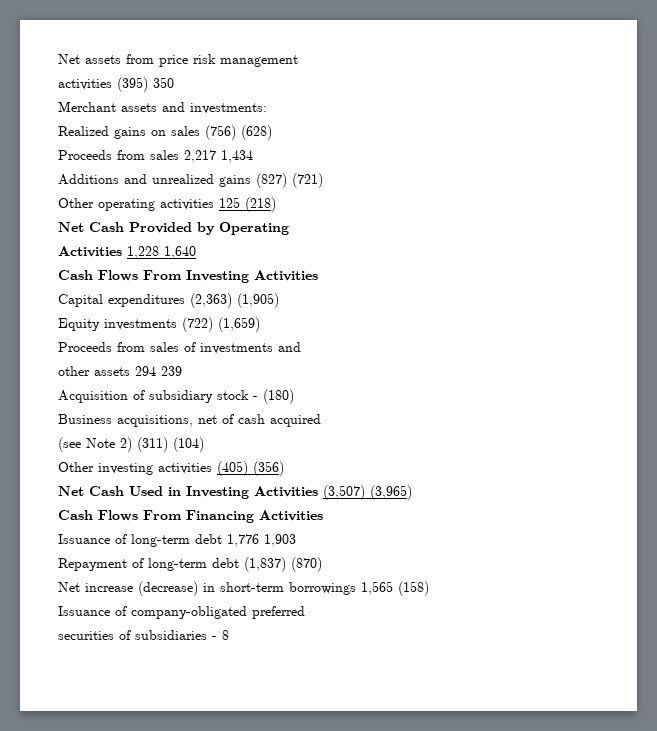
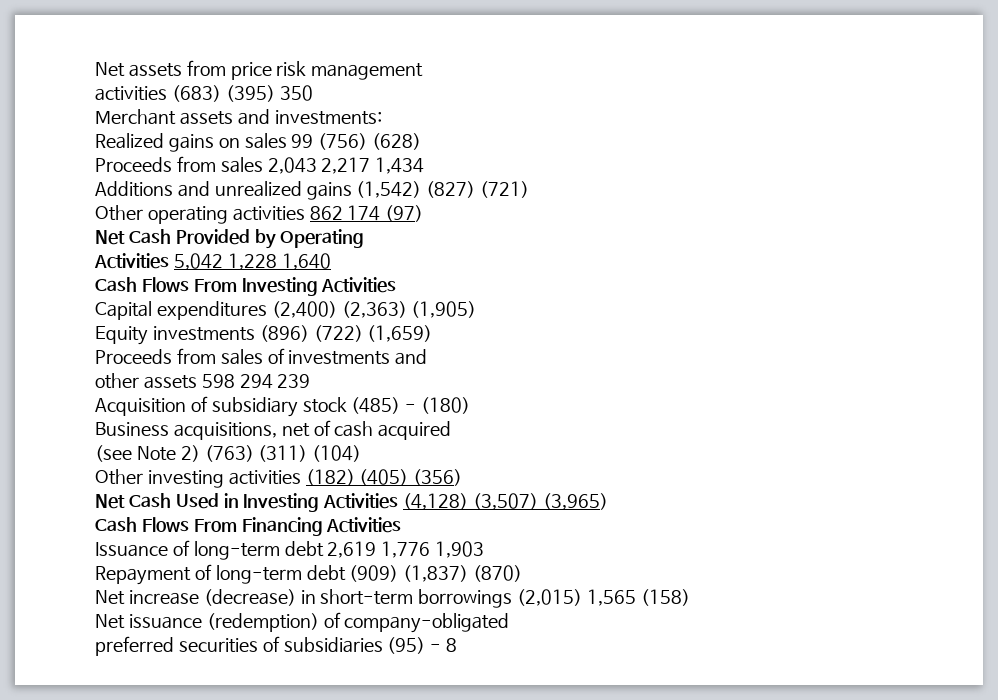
(112, 84) none -> [171,85,221,102] (683)
(200, 131) none -> [291,134,314,148] 99
(179, 155) none -> [267,157,317,174] 2,043
(251, 181) none -> [356,181,422,198] (1,542)
[219,197,276,212] 125 (218) -> [309,205,424,222] 862 174 (97)
(122, 251) none -> [173,253,223,270] 5,042
(185, 300) none -> [271,301,337,318] (2,400)
(177, 324) none -> [259,325,309,342] (896)
(130, 371) none -> [201,374,235,388] 598
(249, 395) none -> [351,397,401,414] (485)
(132, 444) none -> [204,445,254,462] (763)
(212, 468) none -> [305,469,355,486] (182)
(318, 491) none -> [403,493,469,510] (4,128)
(222, 539) none -> [327,541,377,558] 2,619
(239, 563) none -> [349,565,399,582] (909)
(356, 588) none -> [517,589,583,606] (2,015)
[58,606,110,616] Issuance -> [95,613,319,632] Net issuance (redemption)
(247, 612) none -> (510, 623) //
(305, 612) // -> (174, 646) none
(207, 635) none -> [387,637,426,654] (95)

